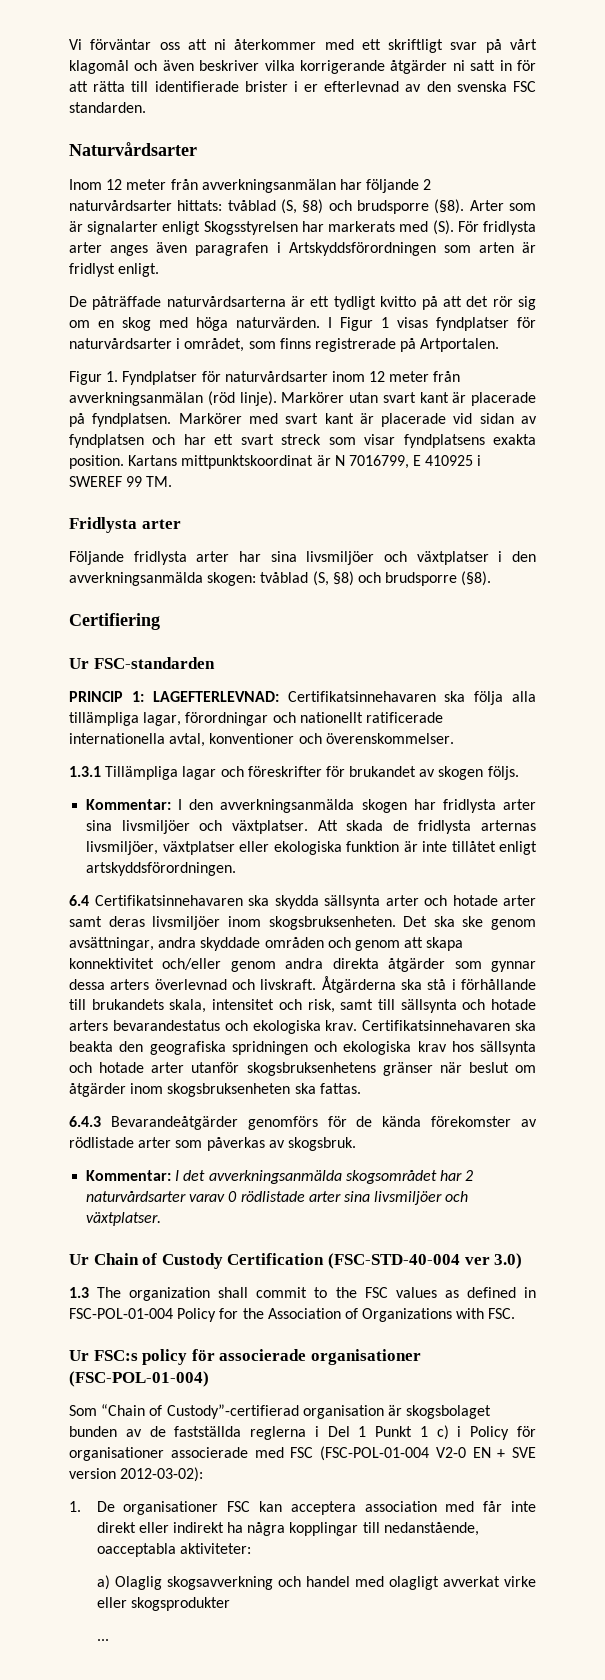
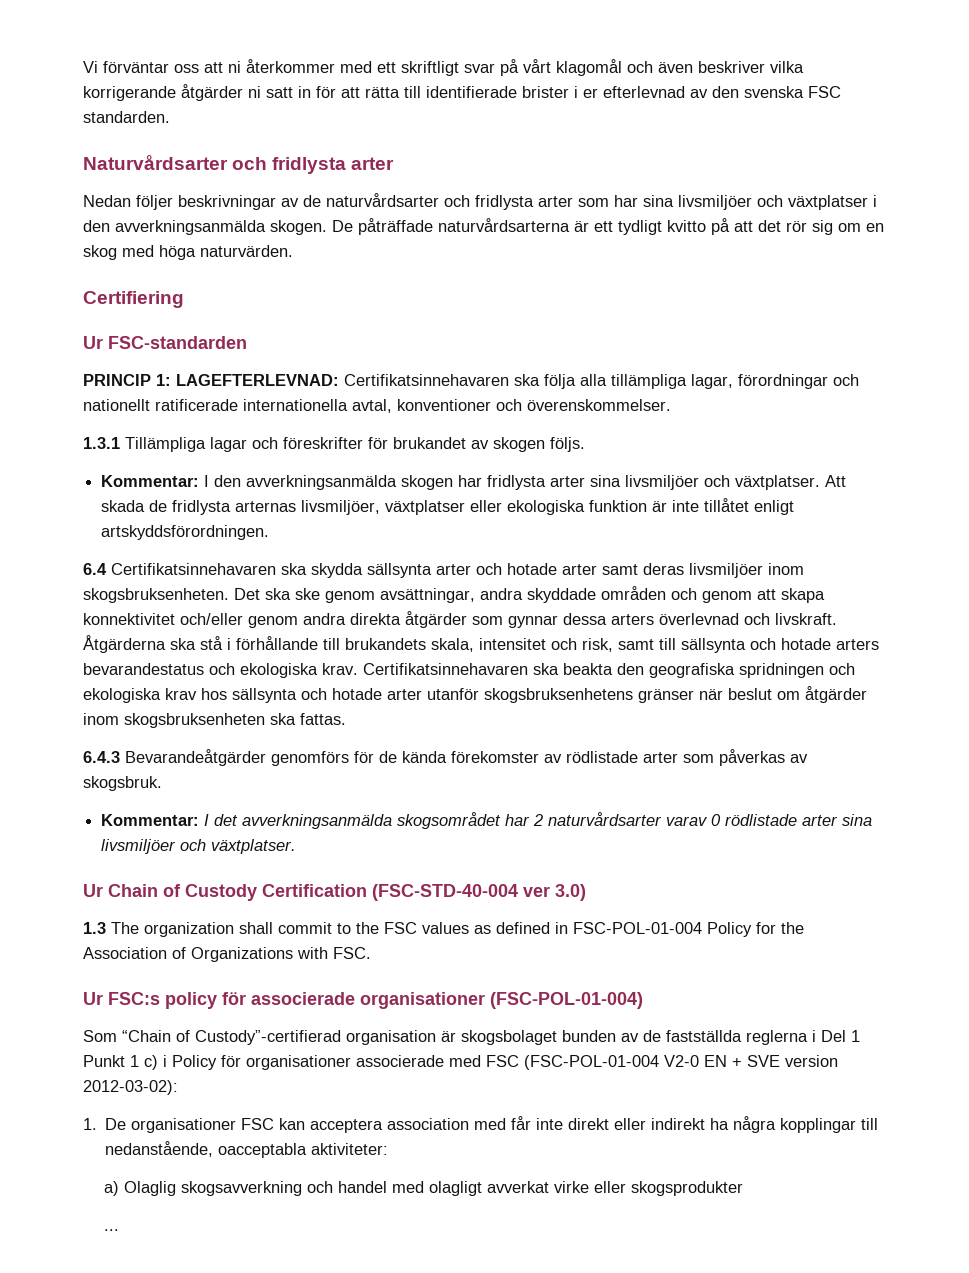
[69,179,432,193] [69,199,536,214] [69,220,536,235] [69,242,536,256] [69,263,160,277] // Inom 12 meter från avverkningsanmälan har följande 2 naturvårdsarter hittats: tvåblad (S, §8) och brudsporre (§8). Arter som är signalarter enligt Skogsstyrelsen har markerats med (S). För fridlysta arter anges även paragrafen i Artskyddsförordningen som arten är fridlyst enligt. // -> [232,157,395,174] [83,193,877,210] [83,220,327,235] och fridlysta arter // Nedan följer beskrivningar av de naturvårdsarter och fridlysta arter som har sina livsmiljöer och växtplatser i den avverkningsanmälda skogen.
[328,317,536,331] [69,338,500,352] [69,371,461,385] [69,391,536,406] [69,413,537,427] [69,434,536,448] [69,455,482,469] [69,476,173,487] [69,517,181,533] [69,551,536,565] [69,571,492,586] I Figur 1 visas fyndplatser för naturvårdsarter i området, som finns registrerade på Artportalen. // Figur 1. Fyndplatser för naturvårdsarter inom 12 meter från avverkningsanmälan (röd linje). Markörer utan svart kant är placerade på fyndplatsen. Markörer med svart kant är placerade vid sidan av fyndplatsen och har ett svart streck som visar fyndplatsens exakta position. Kartans mittpunktskoordinat är N 7016799, E 410925 i SWEREF 99 TM. // Fridlysta arter // Följande fridlysta arter har sina livsmiljöer och växtplatser i den avverkningsanmälda skogen: tvåblad (S, §8) och brudsporre (§8). -> (293, 251) none

